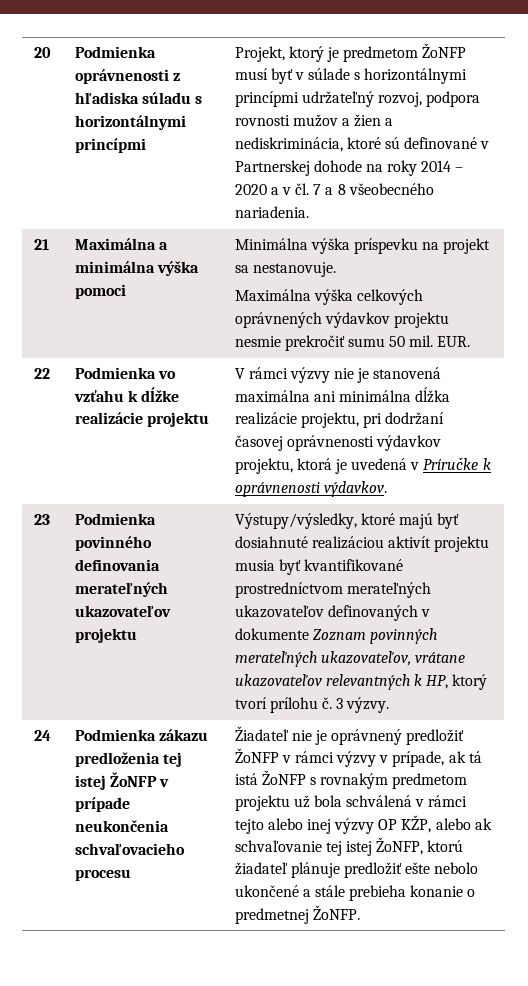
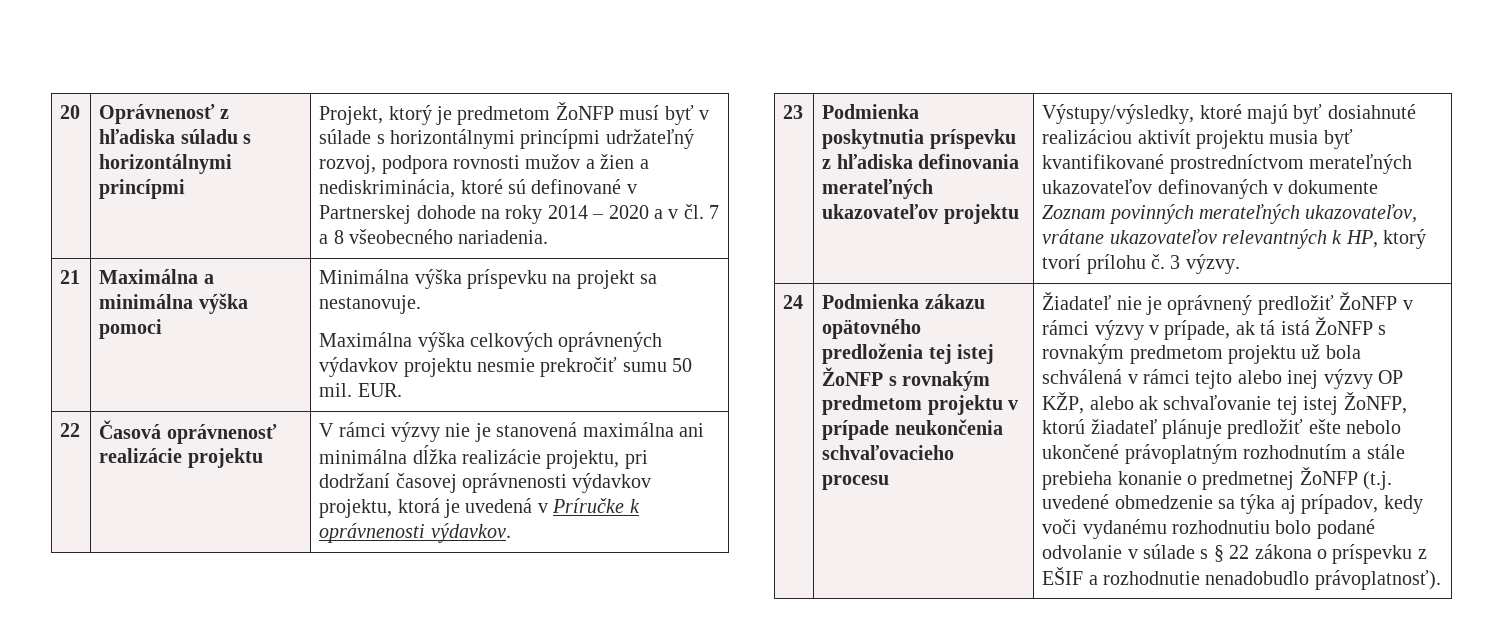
[74,46,156,58] [74,69,169,84] Podmienka oprávnenosti -> [99,104,216,124] Oprávnenosť
[74,367,176,379] [73,387,179,402] Podmienka vo vzťahu k dĺžke -> [99,420,277,444] Časová oprávnenosť
[74,536,152,551] povinného -> [822,129,1016,149] [822,154,913,169] poskytnutia príspevku z hľadiska
(208, 735) none -> [822,319,922,339] opätovného
(157, 779) none -> [888,371,990,391] [822,395,1003,415] s rovnakým predmetom projektu
(299, 891) none -> [1124,444,1347,464] právoplatným rozhodnutím
[312,905,360,920] ŽoNFP. -> [1299,467,1393,490] [1042,494,1423,514] [1042,519,1375,539] [1042,544,1427,564] [1042,567,1441,590] ŽoNFP (t.j. uvedené obmedzenie sa týka aj prípadov, kedy voči vydanému rozhodnutiu bolo podané odvolanie v súlade s § 22 zákona o príspevku z EŠIF a rozhodnutie nenadobudlo právoplatnosť).

